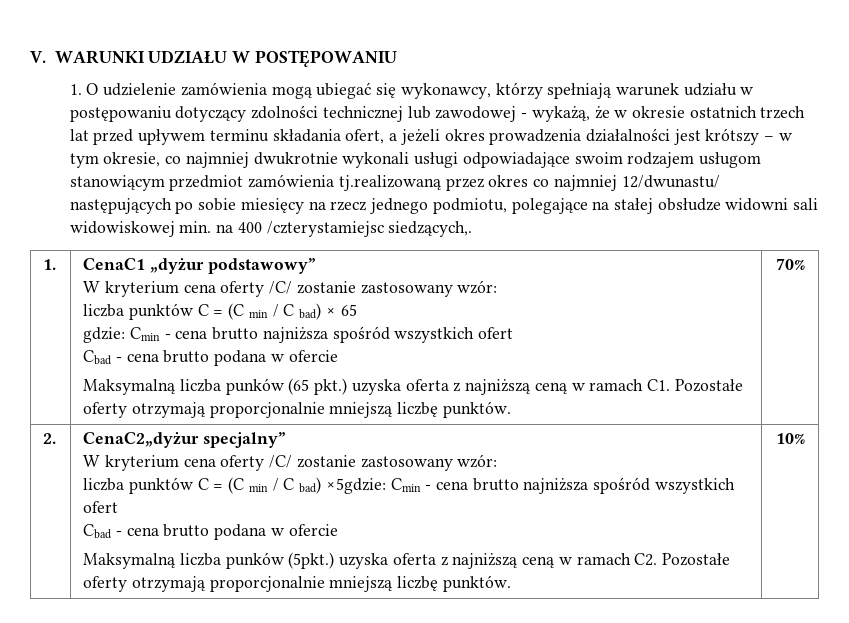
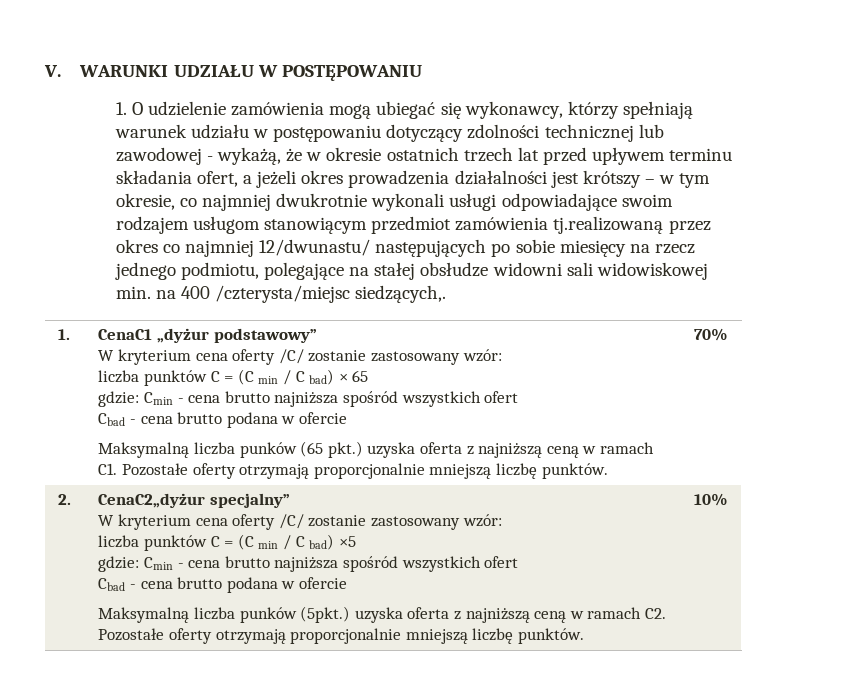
[266,221,384,237] /czterystamiejsc -> [215,285,351,303] /czterysta/miejsc
[325,478,386,494] ×5gdzie: -> [338,536,356,547] [98,556,140,572] ×5 // gdzie:

